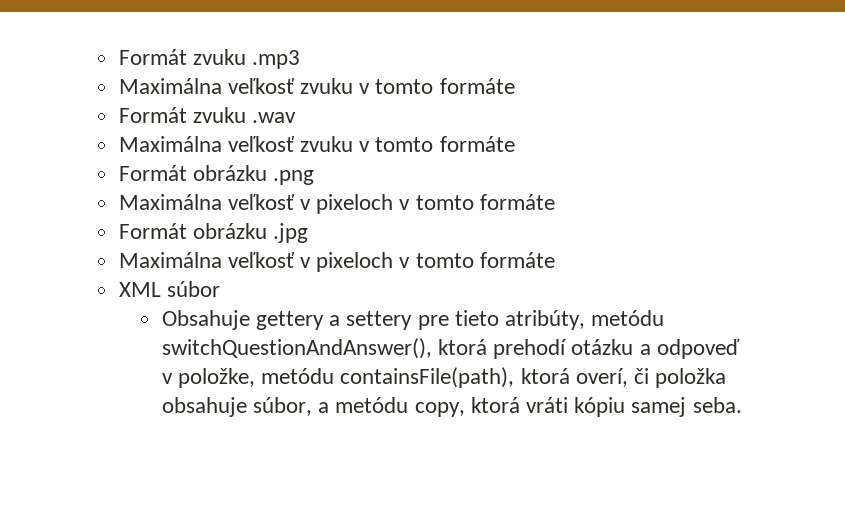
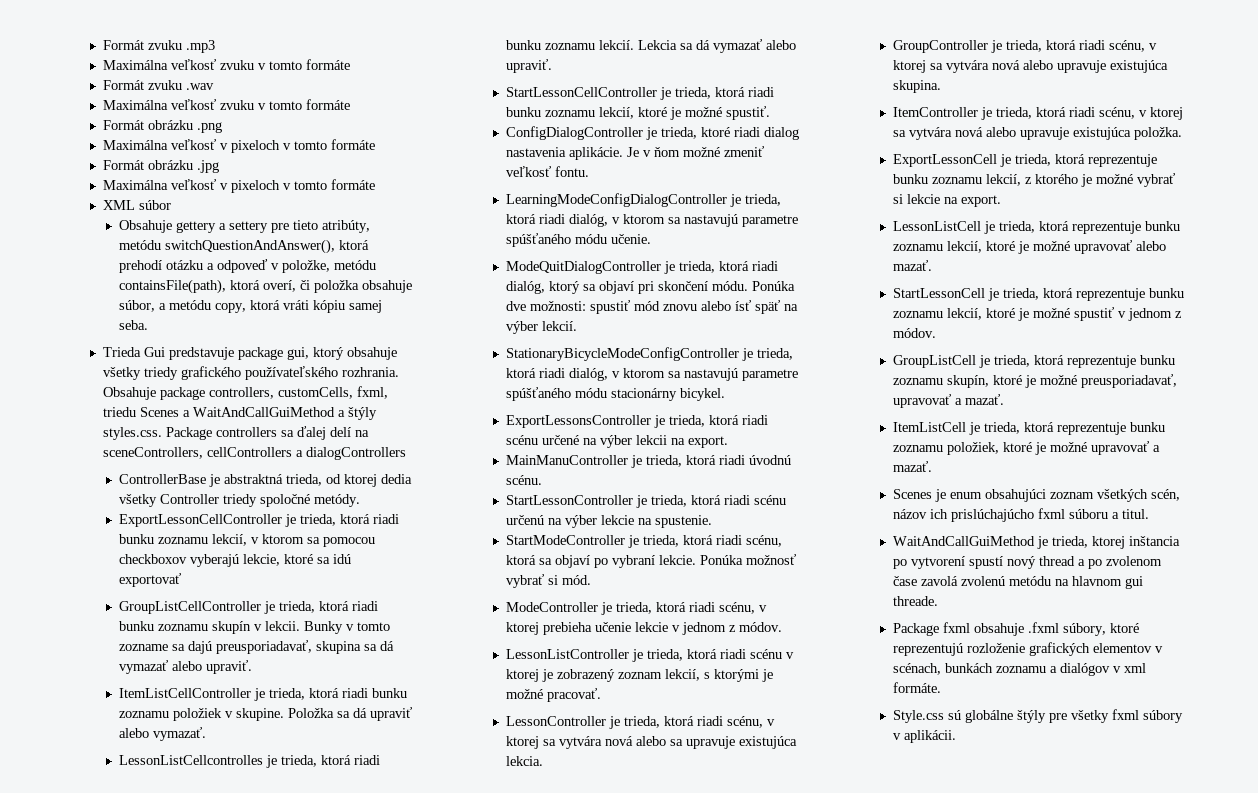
(742, 405) none -> [102,347,397,360] [102,366,399,380] [102,386,388,400] [102,407,377,420] [102,426,369,440] [102,447,406,460] [119,474,413,487] [119,494,361,507] [119,514,400,527] [119,534,376,547] [119,554,352,567] [119,573,182,587] [119,601,379,614] [119,621,391,634] [119,640,395,654] [119,660,253,674] [119,688,408,701] [119,707,413,721] [119,727,207,741] [119,755,381,768] [506,39,797,53] [506,59,553,73] [506,87,775,100] [506,106,771,120] [506,126,800,140] [506,146,765,160] [506,166,590,177] [506,193,782,207] [506,214,799,227] [506,233,652,247] [506,261,779,274] [506,281,796,294] [506,300,799,314] [506,321,578,334] [506,347,794,361] [506,368,799,381] [506,387,726,401] [506,415,769,428] [506,435,729,448] [506,455,792,468] [506,475,543,485] [506,495,787,508] [506,515,713,528] [506,535,783,548] [506,554,797,568] [506,574,592,588] [506,602,768,615] [506,622,783,635] [506,649,795,662] [506,669,774,682] [506,688,602,702] [506,716,776,729] [506,736,798,749] [506,756,544,766] [893,40,1158,53] [893,60,1169,73] [893,80,942,93] [893,107,1184,120] [893,127,1183,140] [893,154,1158,167] [893,173,1176,187] [893,194,1002,207] [893,221,1181,234] [893,240,1167,254] [893,260,933,271] [893,288,1185,301] [893,307,1183,321] [893,328,937,338] [893,355,1176,368] [893,374,1178,388] [893,394,1005,408] [893,422,1166,435] [893,441,1161,455] [893,461,933,472] [893,489,1181,502] [893,508,1150,522] [893,536,1181,549] [893,556,1163,569] [893,576,1144,589] [893,596,939,606] [893,622,1140,636] [893,642,1164,656] [893,663,1147,676] [893,682,942,693] [893,709,1184,723] [893,730,957,743] // Trieda Gui predstavuje package gui, ktorý obsahuje všetky triedy grafického používateľského rozhrania. Obsahuje package controllers, customCells, fxml, triedu Scenes a WaitAndCallGuiMethod a štýly styles.css. Package controllers sa ďalej delí na sceneControllers, cellControllers a dialogControllers // ControllerBase je abstraktná trieda, od ktorej dedia všetky Controller triedy spoločné metódy. // ExportLessonCellController je trieda, ktorá riadi bunku zoznamu lekcií, v ktorom sa pomocou checkboxov vyberajú lekcie, ktoré sa idú exportovať // GroupListCellController je trieda, ktorá riadi bunku zoznamu skupín v lekcii. Bunky v tomto zozname sa dajú preusporiadavať, skupina sa dá vymazať alebo upraviť. // ItemListCellController je trieda, ktorá riadi bunku zoznamu položiek v skupine. Položka sa dá upraviť alebo vymazať. // LessonListCellcontrolles je trieda, ktorá riadi bunku zoznamu lekcií. Lekcia sa dá vymazať alebo upraviť. // StartLessonCellController je trieda, ktorá riadi bunku zoznamu lekcií, ktoré je možné spustiť. // ConfigDialogController je trieda, ktoré riadi dialog nastavenia aplikácie. Je v ňom možné zmeniť veľkosť fontu. // LearningModeConfigDialogController je trieda, ktorá riadi dialóg, v ktorom sa nastavujú parametre spúšťaného módu učenie. // ModeQuitDialogController je trieda, ktorá riadi dialóg, ktorý sa objaví pri skončení módu. Ponúka dve možnosti: spustiť mód znovu alebo ísť späť na výber lekcií. // StationaryBicycleModeConfigController je trieda, ktorá riadi dialóg, v ktorom sa nastavujú parametre spúšťaného módu stacionárny bicykel. // ExportLessonsController je trieda, ktorá riadi scénu určené na výber lekcii na export. // MainManuController je trieda, ktorá riadi úvodnú scénu. // StartLessonController je trieda, ktorá riadi scénu určenú na výber lekcie na spustenie. // StartModeController je trieda, ktorá riadi scénu, ktorá sa objaví po vybraní lekcie. Ponúka možnosť vybrať si mód. // ModeController je trieda, ktorá riadi scénu, v ktorej prebieha učenie lekcie v jednom z módov. // LessonListController je trieda, ktorá riadi scénu v ktorej je zobrazený zoznam lekcií, s ktorými je možné pracovať. // LessonController je trieda, ktorá riadi scénu, v ktorej sa vytvára nová alebo sa upravuje existujúca lekcia. // GroupController je trieda, ktorá riadi scénu, v ktorej sa vytvára nová alebo upravuje existujúca skupina. // ItemController je trieda, ktorá riadi scénu, v ktorej sa vytvára nová alebo upravuje existujúca položka. // ExportLessonCell je trieda, ktorá reprezentuje bunku zoznamu lekcií, z ktorého je možné vybrať si lekcie na export. // LessonListCell je trieda, ktorá reprezentuje bunku zoznamu lekcií, ktoré je možné upravovať alebo mazať. // StartLessonCell je trieda, ktorá reprezentuje bunku zoznamu lekcií, ktoré je možné spustiť v jednom z módov. // GroupListCell je trieda, ktorá reprezentuje bunku zoznamu skupín, ktoré je možné preusporiadavať, upravovať a mazať. // ItemListCell je trieda, ktorá reprezentuje bunku zoznamu položiek, ktoré je možné upravovať a mazať. // Scenes je enum obsahujúci zoznam všetkých scén, názov ich prislúchajúcho fxml súboru a titul. // WaitAndCallGuiMethod je trieda, ktorej inštancia po vytvorení spustí nový thread a po zvolenom čase zavolá zvolenú metódu na hlavnom gui threade. // Package fxml obsahuje .fxml súbory, ktoré reprezentujú rozloženie grafických elementov v scénach, bunkách zoznamu a dialógov v xml formáte. // Style.css sú globálne štýly pre všetky fxml súbory v aplikácii.

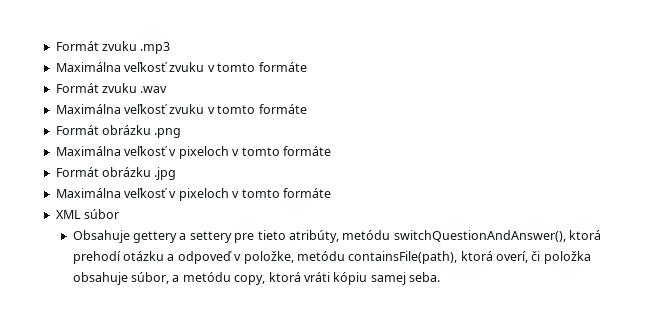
[102,347,397,360] [102,366,399,380] [102,386,388,400] [102,407,377,420] [102,426,369,440] [102,447,406,460] [119,474,413,487] [119,494,361,507] [119,514,400,527] [119,534,376,547] [119,554,352,567] [119,573,182,587] [119,601,379,614] [119,621,391,634] [119,640,395,654] [119,660,253,674] [119,688,408,701] [119,707,413,721] [119,727,207,741] [119,755,381,768] [506,39,797,53] [506,59,553,73] [506,87,775,100] [506,106,771,120] [506,126,800,140] [506,146,765,160] [506,166,590,177] [506,193,782,207] [506,214,799,227] [506,233,652,247] [506,261,779,274] [506,281,796,294] [506,300,799,314] [506,321,578,334] [506,347,794,361] [506,368,799,381] [506,387,726,401] [506,415,769,428] [506,435,729,448] [506,455,792,468] [506,475,543,485] [506,495,787,508] [506,515,713,528] [506,535,783,548] [506,554,797,568] [506,574,592,588] [506,602,768,615] [506,622,783,635] [506,649,795,662] [506,669,774,682] [506,688,602,702] [506,716,776,729] [506,736,798,749] [506,756,544,766] [893,40,1158,53] [893,60,1169,73] [893,80,942,93] [893,107,1184,120] [893,127,1183,140] [893,154,1158,167] [893,173,1176,187] [893,194,1002,207] [893,221,1181,234] [893,240,1167,254] [893,260,933,271] [893,288,1185,301] [893,307,1183,321] [893,328,937,338] [893,355,1176,368] [893,374,1178,388] [893,394,1005,408] [893,422,1166,435] [893,441,1161,455] [893,461,933,472] [893,489,1181,502] [893,508,1150,522] [893,536,1181,549] [893,556,1163,569] [893,576,1144,589] [893,596,939,606] [893,622,1140,636] [893,642,1164,656] [893,663,1147,676] [893,682,942,693] [893,709,1184,723] [893,730,957,743] // Trieda Gui predstavuje package gui, ktorý obsahuje všetky triedy grafického používateľského rozhrania. Obsahuje package controllers, customCells, fxml, triedu Scenes a WaitAndCallGuiMethod a štýly styles.css. Package controllers sa ďalej delí na sceneControllers, cellControllers a dialogControllers // ControllerBase je abstraktná trieda, od ktorej dedia všetky Controller triedy spoločné metódy. // ExportLessonCellController je trieda, ktorá riadi bunku zoznamu lekcií, v ktorom sa pomocou checkboxov vyberajú lekcie, ktoré sa idú exportovať // GroupListCellController je trieda, ktorá riadi bunku zoznamu skupín v lekcii. Bunky v tomto zozname sa dajú preusporiadavať, skupina sa dá vymazať alebo upraviť. // ItemListCellController je trieda, ktorá riadi bunku zoznamu položiek v skupine. Položka sa dá upraviť alebo vymazať. // LessonListCellcontrolles je trieda, ktorá riadi bunku zoznamu lekcií. Lekcia sa dá vymazať alebo upraviť. // StartLessonCellController je trieda, ktorá riadi bunku zoznamu lekcií, ktoré je možné spustiť. // ConfigDialogController je trieda, ktoré riadi dialog nastavenia aplikácie. Je v ňom možné zmeniť veľkosť fontu. // LearningModeConfigDialogController je trieda, ktorá riadi dialóg, v ktorom sa nastavujú parametre spúšťaného módu učenie. // ModeQuitDialogController je trieda, ktorá riadi dialóg, ktorý sa objaví pri skončení módu. Ponúka dve možnosti: spustiť mód znovu alebo ísť späť na výber lekcií. // StationaryBicycleModeConfigController je trieda, ktorá riadi dialóg, v ktorom sa nastavujú parametre spúšťaného módu stacionárny bicykel. // ExportLessonsController je trieda, ktorá riadi scénu určené na výber lekcii na export. // MainManuController je trieda, ktorá riadi úvodnú scénu. // StartLessonController je trieda, ktorá riadi scénu určenú na výber lekcie na spustenie. // StartModeController je trieda, ktorá riadi scénu, ktorá sa objaví po vybraní lekcie. Ponúka možnosť vybrať si mód. // ModeController je trieda, ktorá riadi scénu, v ktorej prebieha učenie lekcie v jednom z módov. // LessonListController je trieda, ktorá riadi scénu v ktorej je zobrazený zoznam lekcií, s ktorými je možné pracovať. // LessonController je trieda, ktorá riadi scénu, v ktorej sa vytvára nová alebo sa upravuje existujúca lekcia. // GroupController je trieda, ktorá riadi scénu, v ktorej sa vytvára nová alebo upravuje existujúca skupina. // ItemController je trieda, ktorá riadi scénu, v ktorej sa vytvára nová alebo upravuje existujúca položka. // ExportLessonCell je trieda, ktorá reprezentuje bunku zoznamu lekcií, z ktorého je možné vybrať si lekcie na export. // LessonListCell je trieda, ktorá reprezentuje bunku zoznamu lekcií, ktoré je možné upravovať alebo mazať. // StartLessonCell je trieda, ktorá reprezentuje bunku zoznamu lekcií, ktoré je možné spustiť v jednom z módov. // GroupListCell je trieda, ktorá reprezentuje bunku zoznamu skupín, ktoré je možné preusporiadavať, upravovať a mazať. // ItemListCell je trieda, ktorá reprezentuje bunku zoznamu položiek, ktoré je možné upravovať a mazať. // Scenes je enum obsahujúci zoznam všetkých scén, názov ich prislúchajúcho fxml súboru a titul. // WaitAndCallGuiMethod je trieda, ktorej inštancia po vytvorení spustí nový thread a po zvolenom čase zavolá zvolenú metódu na hlavnom gui threade. // Package fxml obsahuje .fxml súbory, ktoré reprezentujú rozloženie grafických elementov v scénach, bunkách zoznamu a dialógov v xml formáte. // Style.css sú globálne štýly pre všetky fxml súbory v aplikácii. -> (441, 277) none

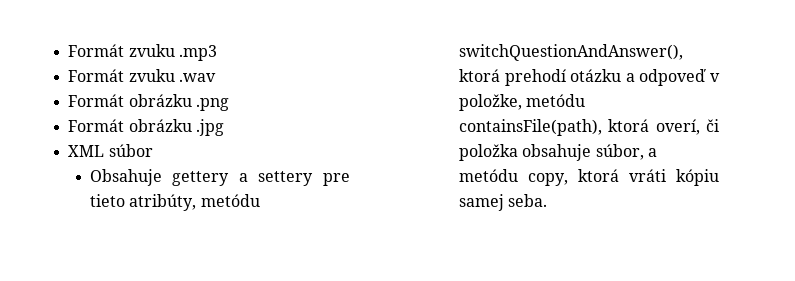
[55,62,307,72] [55,83,168,93] [55,104,307,114] [55,125,182,138] [55,146,331,159] [55,167,177,180] [55,188,331,201] Maximálna veľkosť zvuku v tomto formáte // Formát zvuku .wav // Maximálna veľkosť zvuku v tomto formáte // Formát obrázku .png // Maximálna veľkosť v pixeloch v tomto formáte // Formát obrázku .jpg // Maximálna veľkosť v pixeloch v tomto formáte -> [68,69,216,82] [68,94,229,111] [68,119,224,136] Formát zvuku .wav // Formát obrázku .png // Formát obrázku .jpg

